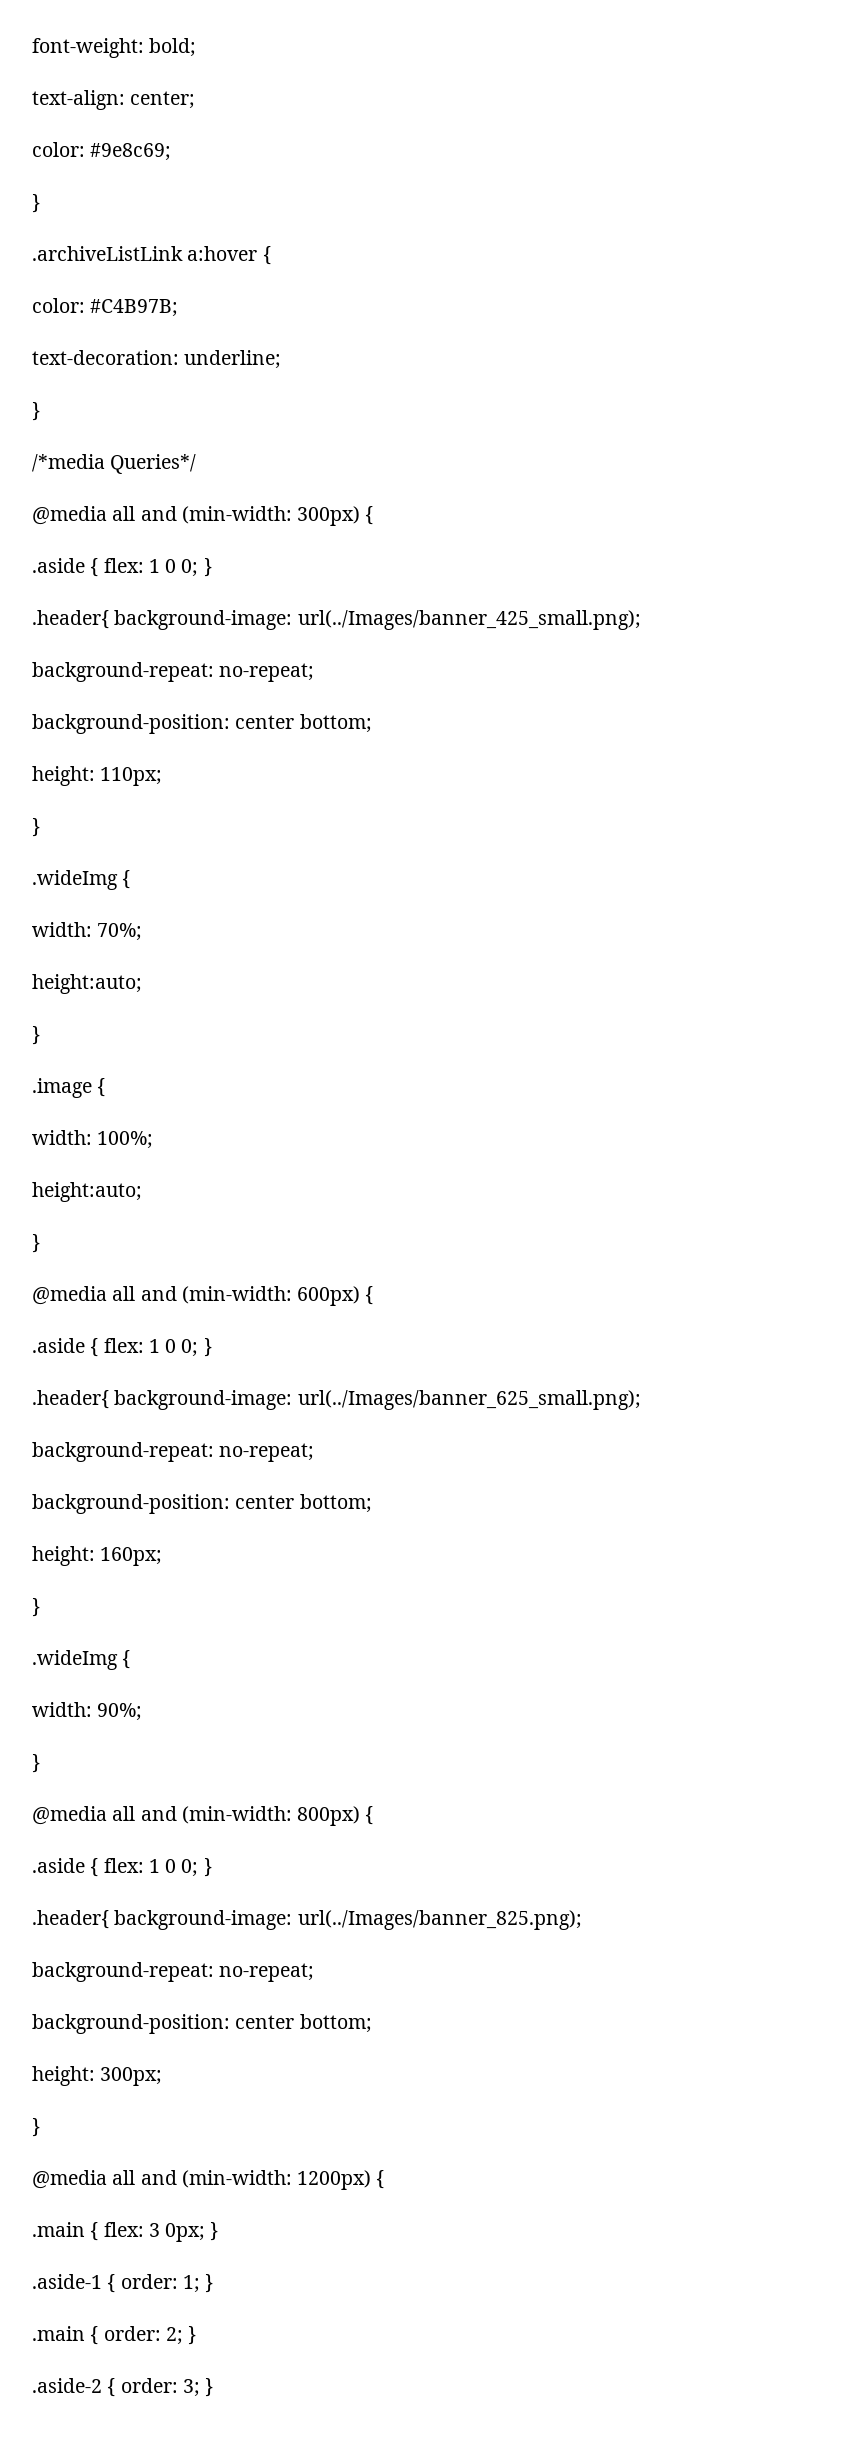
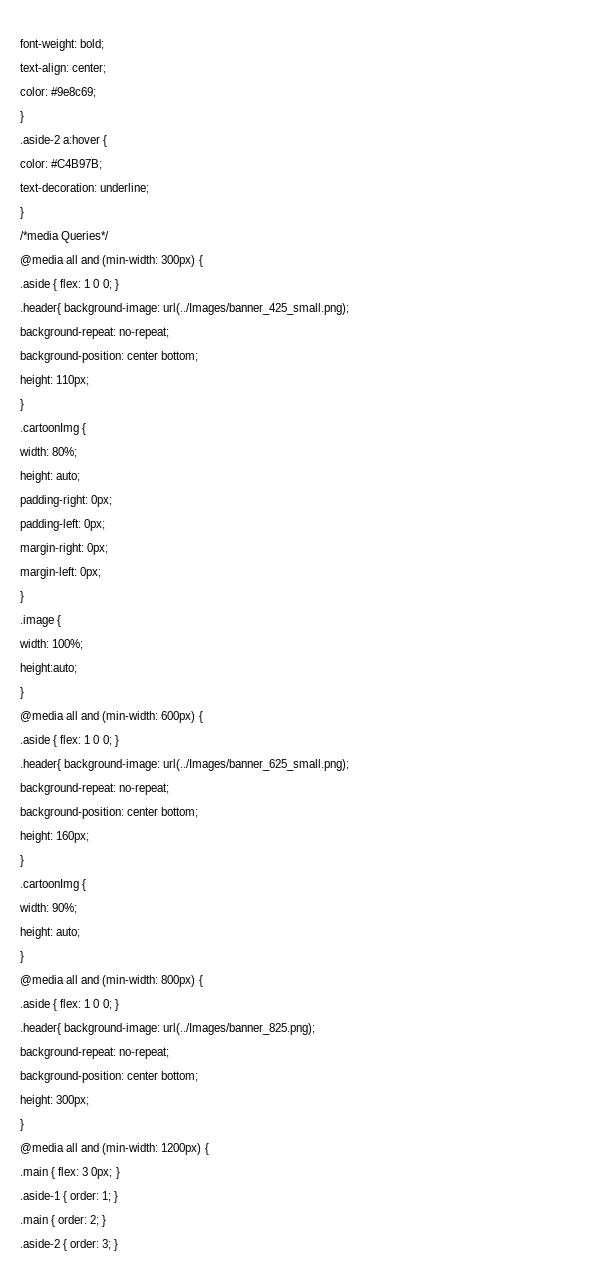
[32,246,183,261] .archiveListLink -> [20,135,60,144] .aside-2
[32,870,131,890] [32,922,143,941] [32,974,142,994] .wideImg { // width: 70%; // height:auto; -> [20,423,87,435] [19,447,78,458] [20,471,81,483] [20,495,113,507] [20,519,106,531] [20,543,109,555] [20,567,102,579] .cartoonImg { // width: 80%; // height: auto; // padding-right: 0px; // padding-left: 0px; // margin-right: 0px; // margin-left: 0px;
[32,1650,118,1670] .wideImg -> [20,879,79,891] .cartoonImg
(143, 1712) none -> [20,927,81,939] // height: auto;

